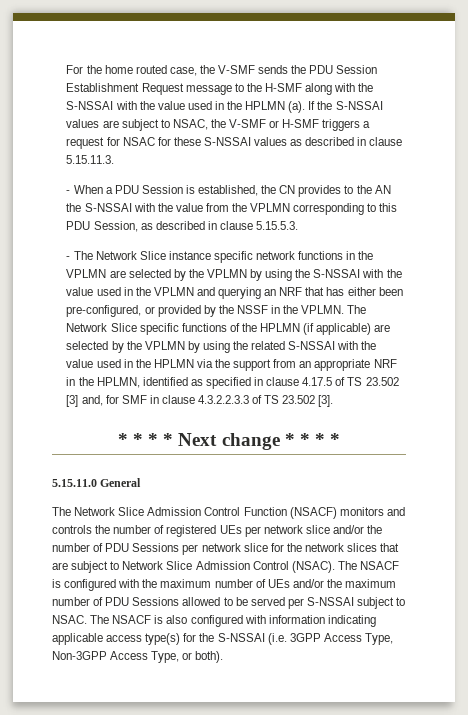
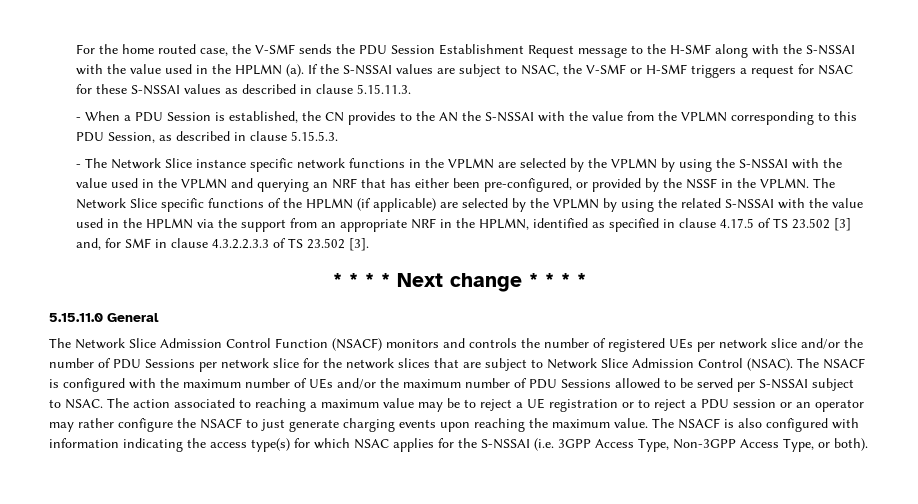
(110, 619) none -> [133,398,864,412] [49,418,674,432] action associated to reaching a maximum value may be to reject a UE registration or to reject a PDU session or an operator may rather configure the NSACF to just generate charging events upon reaching the maximum value. The
[52,633,103,645] applicable -> [187,438,206,448] the
(197, 637) none -> [314,438,454,452] which NSAC applies for

